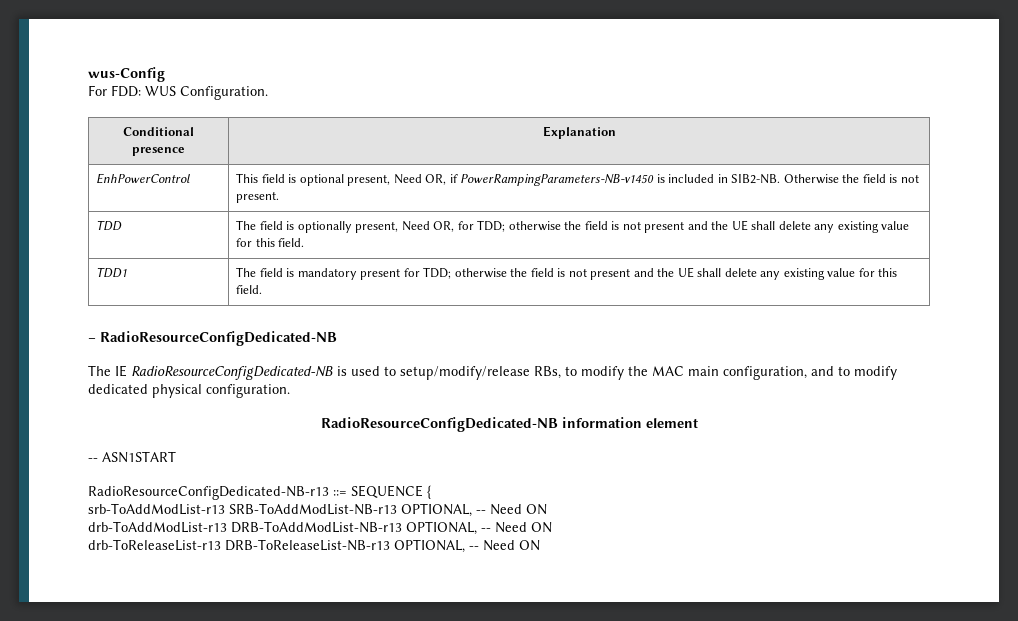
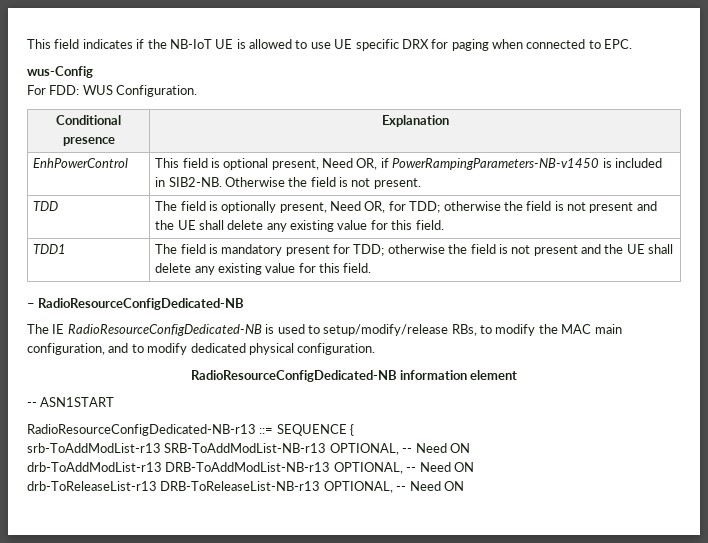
(88, 74) none -> [27,39,633,51] This field indicates if the NB-IoT UE is allowed to use UE specific DRX for paging when connected to EPC. //

